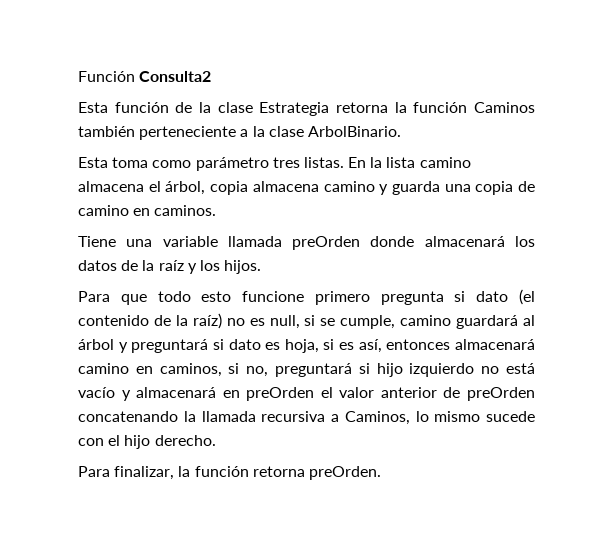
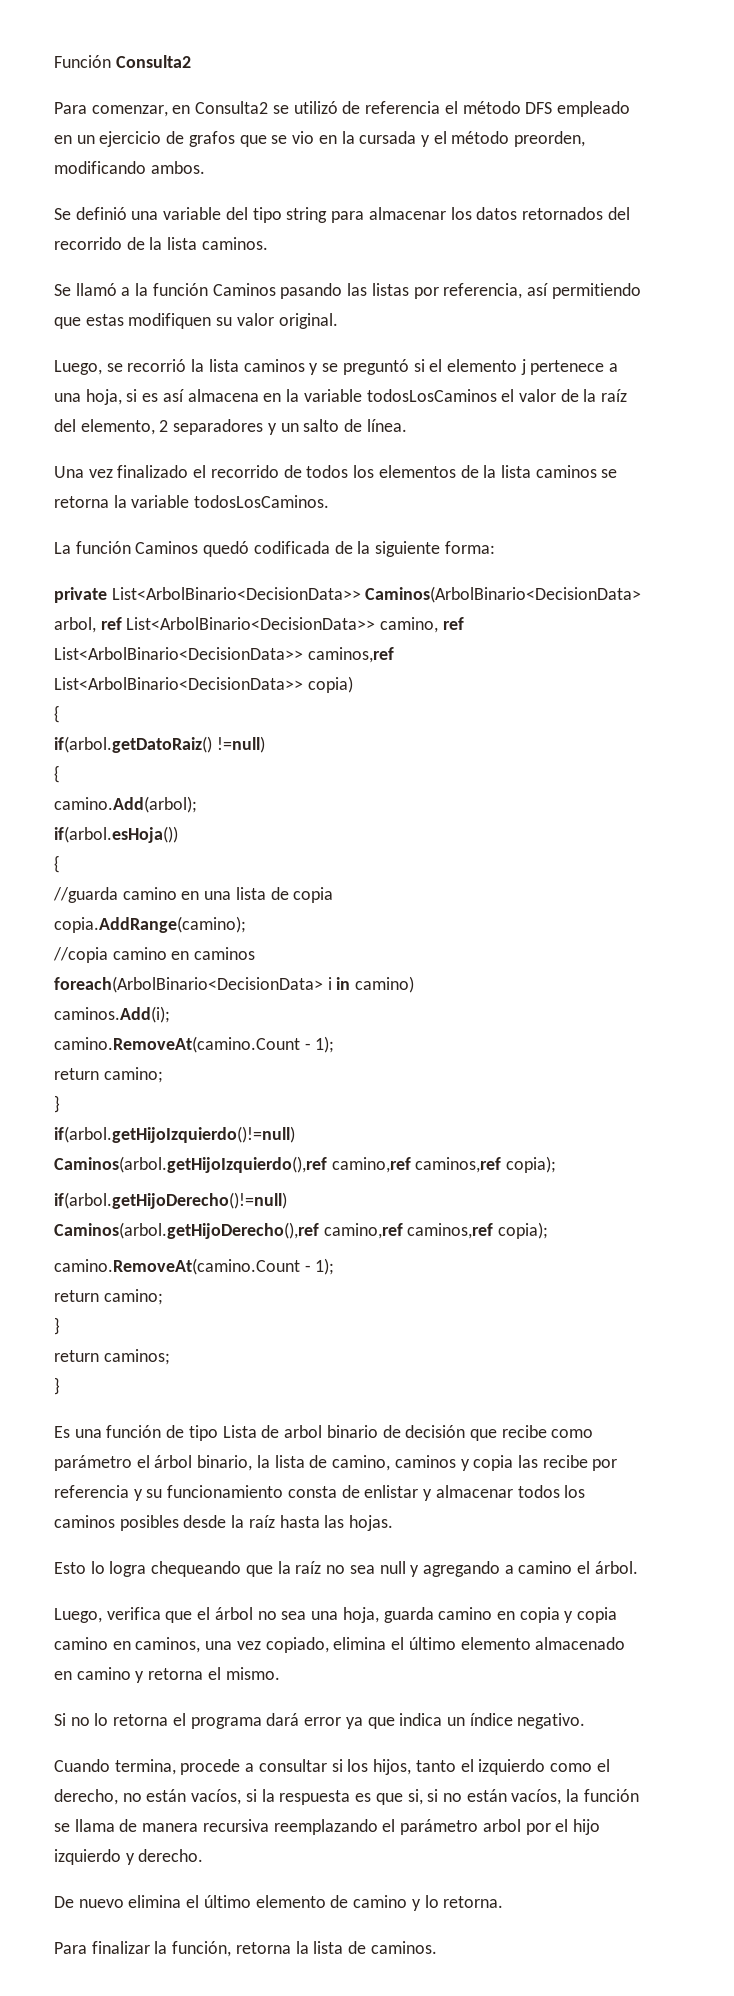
[78,102,535,116] [78,126,401,140] [78,157,471,171] [78,181,535,195] [78,205,217,216] [78,236,535,250] [78,260,262,274] [78,289,535,305] [78,313,535,329] [78,339,535,353] [78,363,535,377] [78,387,535,401] [78,411,535,425] [78,435,216,449] [78,466,381,480] Esta función de la clase Estrategia retorna la función Caminos también perteneciente a la clase ArbolBinario. // Esta toma como parámetro tres listas. En la lista camino almacena el árbol, copia almacena camino y guarda una copia de camino en caminos. // Tiene una variable llamada preOrden donde almacenará los datos de la raíz y los hijos. // Para que todo esto funcione primero pregunta si dato (el contenido de la raíz) no es null, si se cumple, camino guardará al árbol y preguntará si dato es hoja, si es así, entonces almacenará camino en caminos, si no, preguntará si hijo izquierdo no está vacío y almacenará en preOrden el valor anterior de preOrden concatenando la llamada recursiva a Caminos, lo mismo sucede con el hijo derecho. // Para finalizar, la función retorna preOrden. -> [54,101,630,117] [54,131,586,147] [54,161,205,174] [54,207,630,223] [54,237,268,250] [54,283,641,299] [54,313,338,329] [54,359,619,375] [54,389,628,405] [54,419,407,435] [54,465,618,478] [54,495,330,508] [54,541,495,557] [54,586,642,603] [54,617,464,633] [54,647,394,663] [54,676,353,693] [54,705,60,723] [54,736,265,753] [54,765,60,783] [54,796,197,813] [54,826,178,843] [54,855,60,873] [53,887,334,903] [54,916,246,933] [53,947,256,963] [54,976,415,993] [54,1006,170,1023] [54,1036,335,1053] [54,1067,163,1083] [54,1095,60,1113] [54,1126,295,1143] [54,1156,557,1173] [54,1192,287,1209] [54,1222,549,1239] [54,1258,335,1275] [54,1289,163,1305] [54,1317,60,1335] [54,1349,170,1365] [54,1377,60,1395] [54,1425,594,1441] [54,1455,618,1471] [54,1485,586,1501] [54,1515,394,1531] [54,1561,638,1577] [54,1607,618,1623] [54,1637,626,1653] [54,1667,280,1683] [54,1713,586,1729] [54,1759,610,1775] [54,1789,639,1805] [54,1819,600,1835] [54,1849,204,1865] [54,1895,504,1911] [54,1941,437,1957] Para comenzar, en Consulta2 se utilizó de referencia el método DFS empleado en un ejercicio de grafos que se vio en la cursada y el método preorden, modificando ambos. // Se definió una variable del tipo string para almacenar los datos retornados del recorrido de la lista caminos. // Se llamó a la función Caminos pasando las listas por referencia, así permitiendo que estas modifiquen su valor original. // Luego, se recorrió la lista caminos y se preguntó si el elemento j pertenece a una hoja, si es así almacena en la variable todosLosCaminos el valor de la raíz del elemento, 2 separadores y un salto de línea. // Una vez finalizado el recorrido de todos los elementos de la lista caminos se retorna la variable todosLosCaminos. // La función Caminos quedó codificada de la siguiente forma: // private List<ArbolBinario<DecisionData>> Caminos(ArbolBinario<DecisionData> arbol, ref List<ArbolBinario<DecisionData>> camino, ref List<ArbolBinario<DecisionData>> caminos,ref List<ArbolBinario<DecisionData>> copia) // { // if(arbol.getDatoRaiz() !=null) // { // camino.Add(arbol); // if(arbol.esHoja()) // { // //guarda camino en una lista de copia // copia.AddRange(camino); // //copia camino en caminos // foreach(ArbolBinario<DecisionData> i in camino) // caminos.Add(i); // camino.RemoveAt(camino.Count - 1); // return camino; // } // if(arbol.getHijoIzquierdo()!=null) // Caminos(arbol.getHijoIzquierdo(),ref camino,ref caminos,ref copia); // if(arbol.getHijoDerecho()!=null) // Caminos(arbol.getHijoDerecho(),ref camino,ref caminos,ref copia); // camino.RemoveAt(camino.Count - 1); // return camino; // } // return caminos; // } // Es una función de tipo Lista de arbol binario de decisión que recibe como parámetro el árbol binario, la lista de camino, caminos y copia las recibe por referencia y su funcionamiento consta de enlistar y almacenar todos los caminos posibles desde la raíz hasta las hojas. // Esto lo logra chequeando que la raíz no sea null y agregando a camino el árbol. // Luego, verifica que el árbol no sea una hoja, guarda camino en copia y copia camino en caminos, una vez copiado, elimina el último elemento almacenado en camino y retorna el mismo. // Si no lo retorna el programa dará error ya que indica un índice negativo. // Cuando termina, procede a consultar si los hijos, tanto el izquierdo como el derecho, no están vacíos, si la respuesta es que si, si no están vacíos, la función se llama de manera recursiva reemplazando el parámetro arbol por el hijo izquierdo y derecho. // De nuevo elimina el último elemento de camino y lo retorna. // Para finalizar la función, retorna la lista de caminos.

